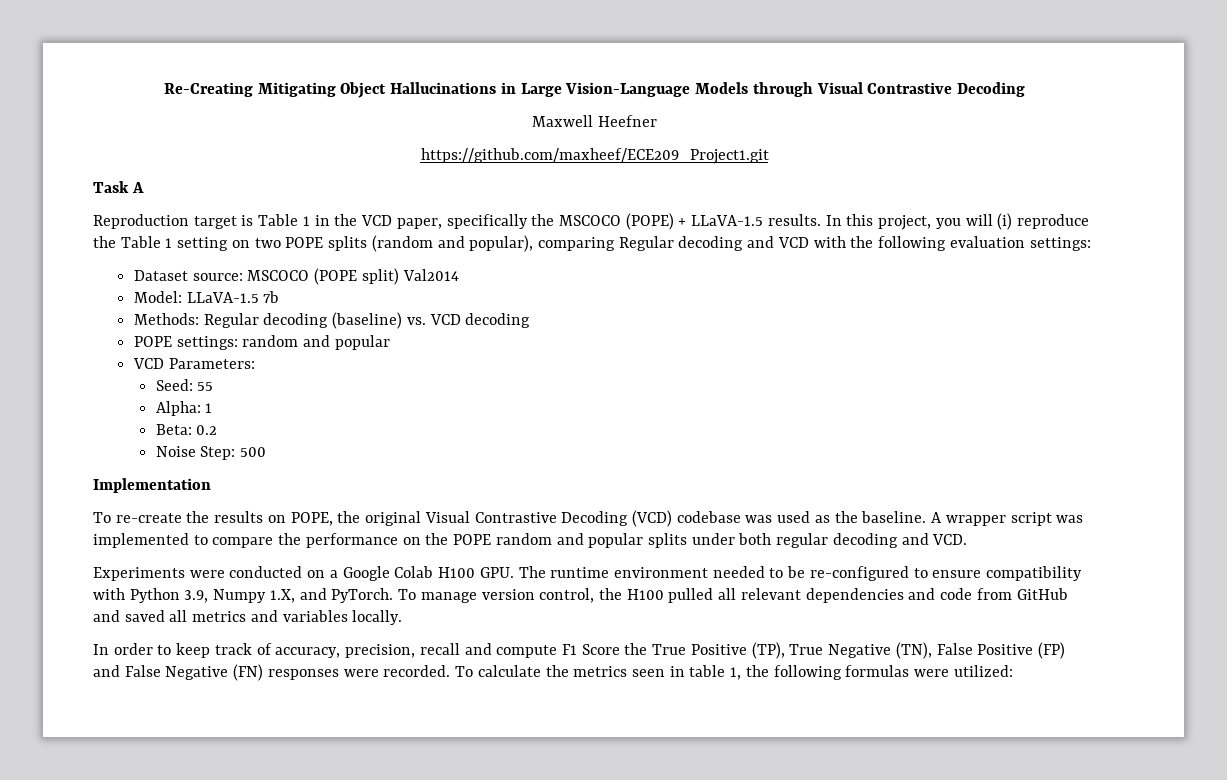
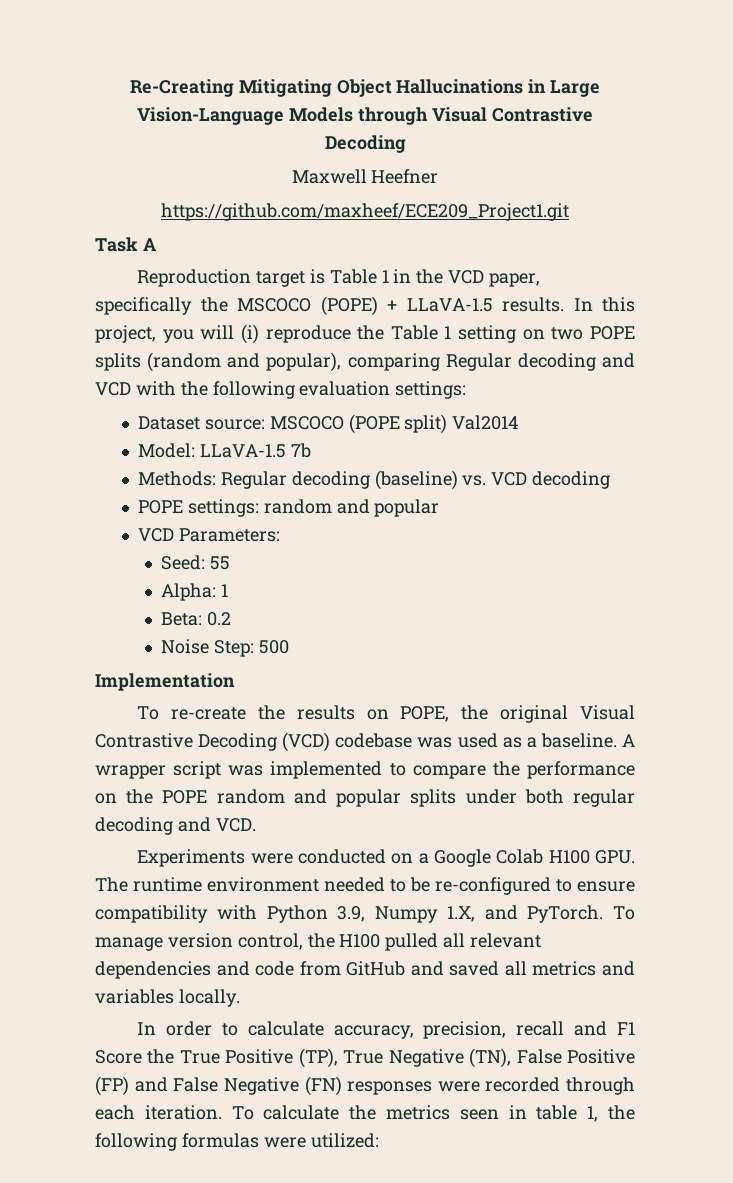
[834,511,858,523] the -> [526,737,537,748] a
[176,643,272,658] keep track of -> [247,1021,324,1036] calculate
[496,645,558,658] compute -> (608, 1028) none
[383,665,451,677] recorded. -> [485,1077,635,1095] [95,1105,222,1120] recorded through each iteration.

